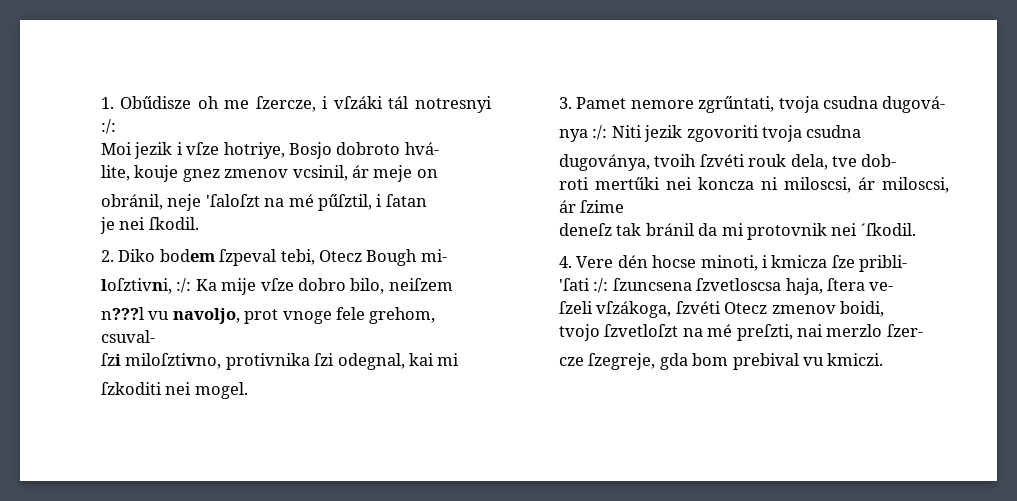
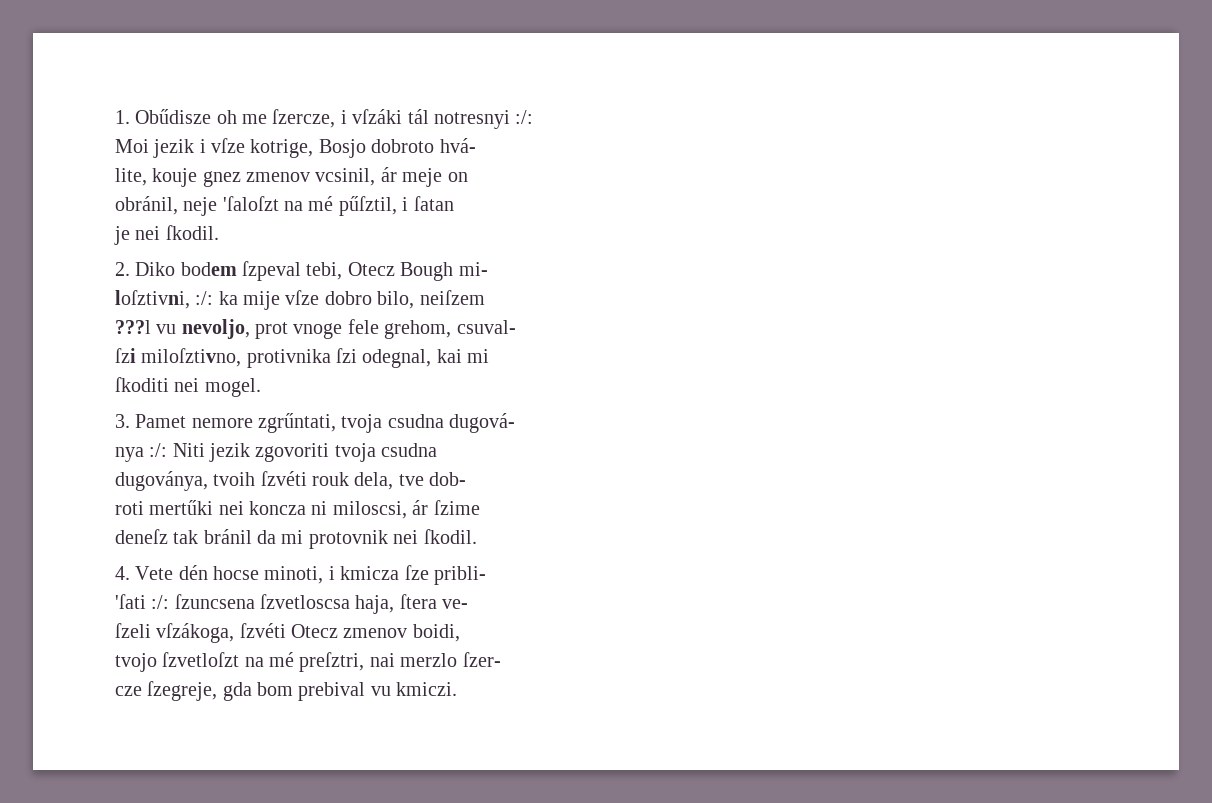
[223,142,285,159] hotriye, -> [250,139,314,158] kotrige,
[195,279,217,291] Ka -> [218,291,238,305] ka
[100,307,240,324] n???l vu navoljo, -> [114,319,250,339] ???l vu nevoljo,
[100,382,162,395] ſzkoditi -> [114,377,169,392] ſkoditi
[882,177,949,193] [558,200,576,213] miloscsi, ár -> (429, 507) none
[860,223,916,236] ´ſkodil. -> [423,529,477,544] ſkodil.
[576,256,614,268] Vere -> [135,566,174,580] Vete
[736,324,793,341] preſzti, -> [299,652,365,672] preſztri,

